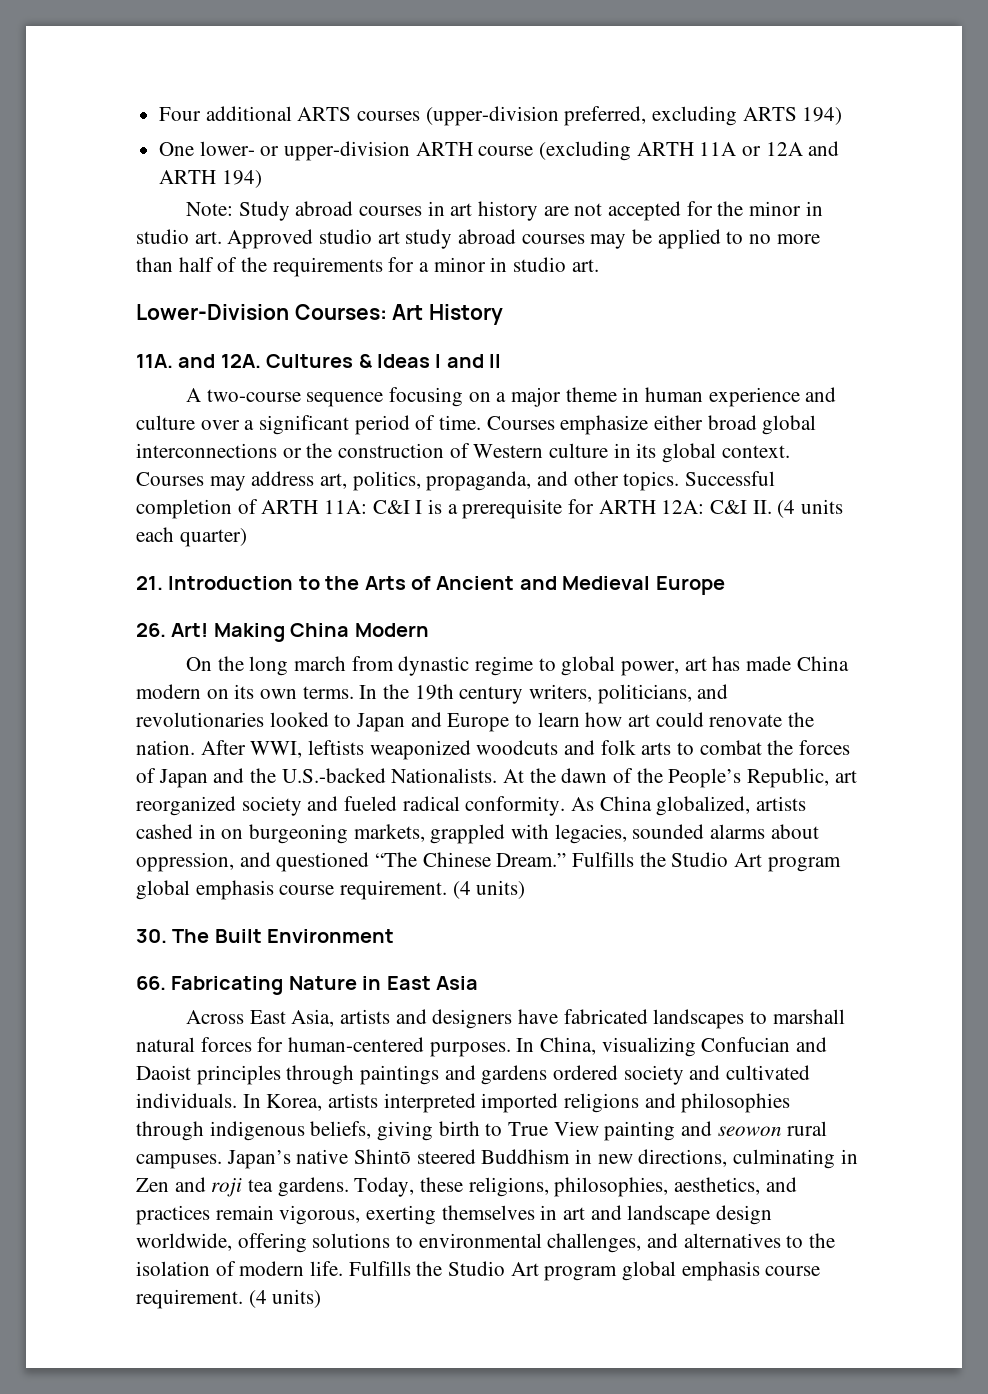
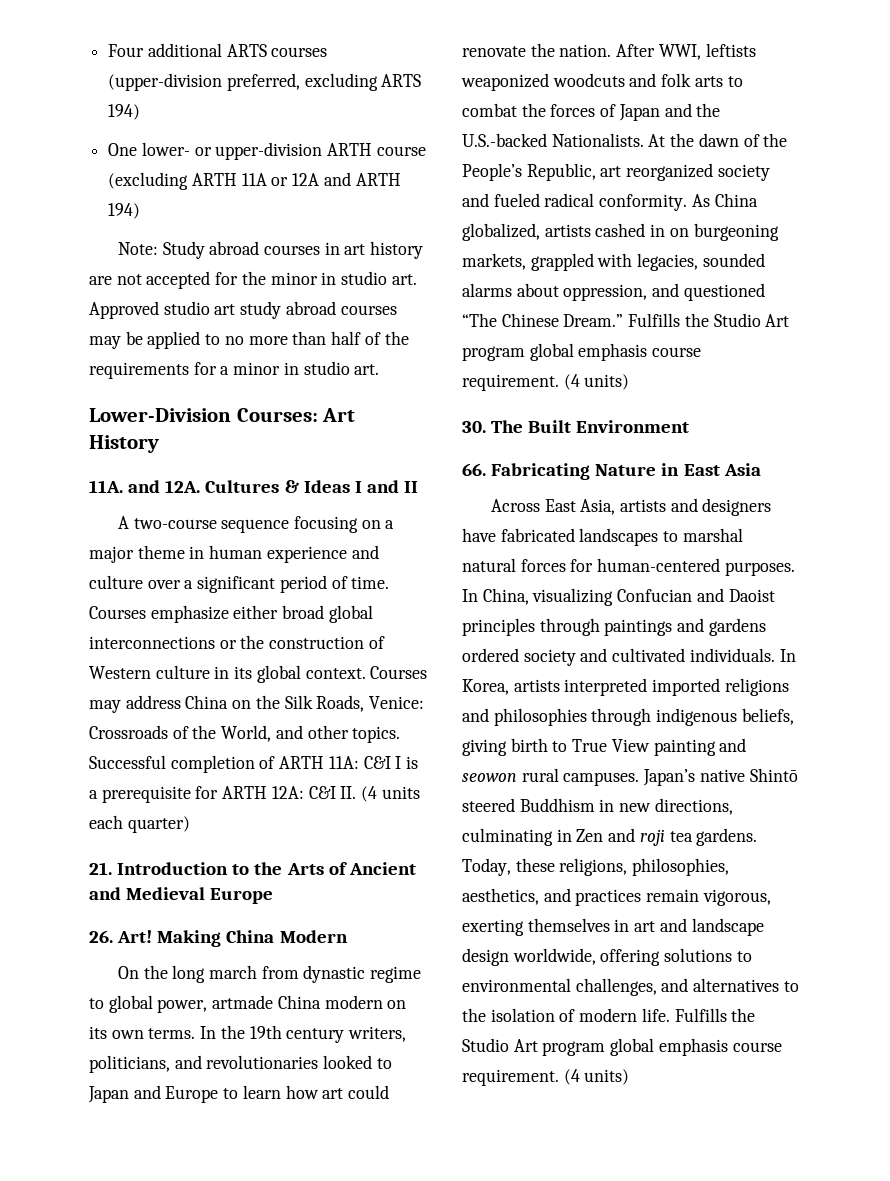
[320,471,532,491] art, politics, propaganda, -> [185,695,425,712] [89,725,272,742] China on the Silk Roads, Venice: Crossroads of the World,
[684,656,791,671] art has made -> [212,995,274,1009] artmade
[772,1009,845,1024] marshall -> [682,528,743,542] marshal

